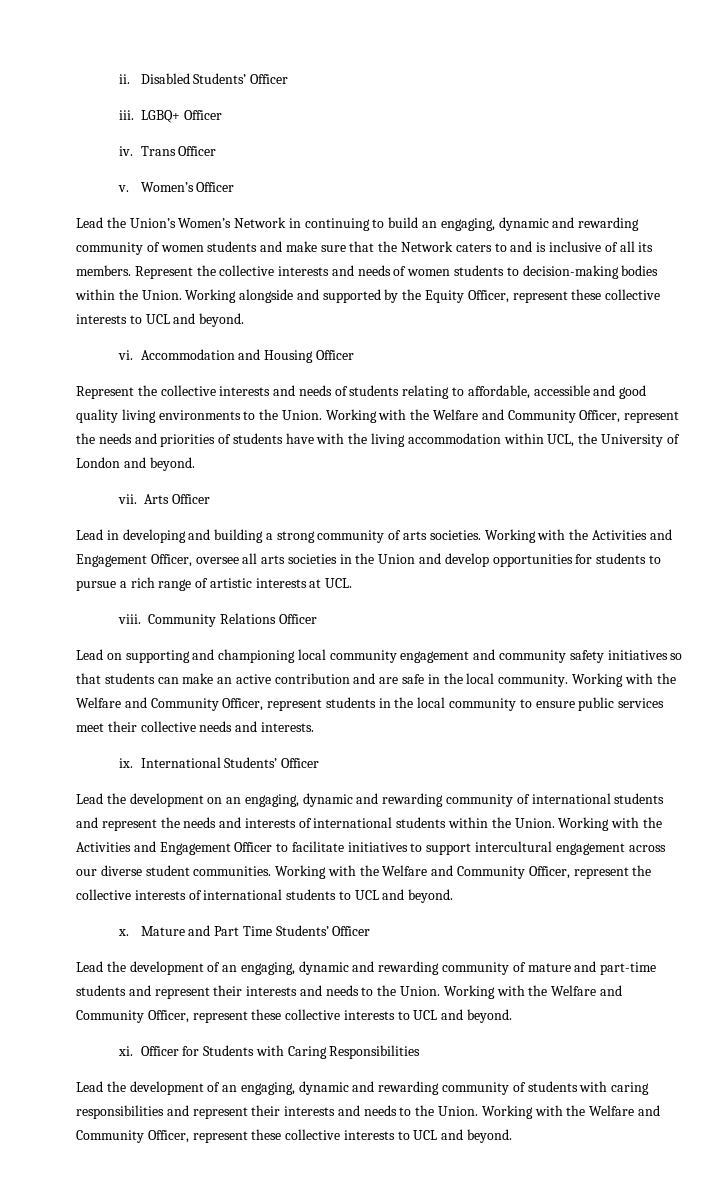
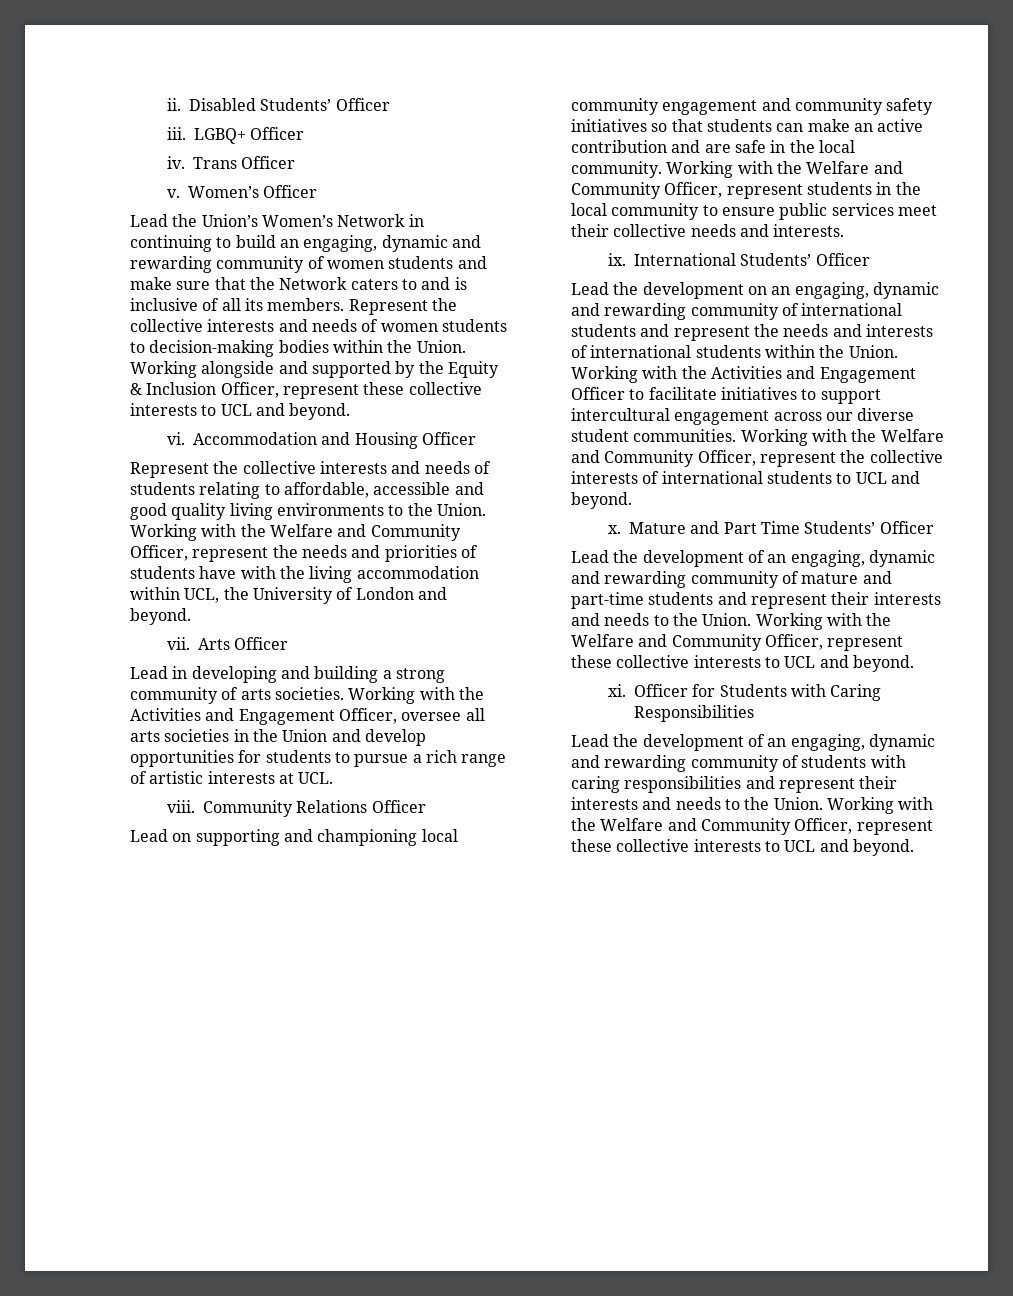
(465, 296) none -> [129,382,217,395] & Inclusion

